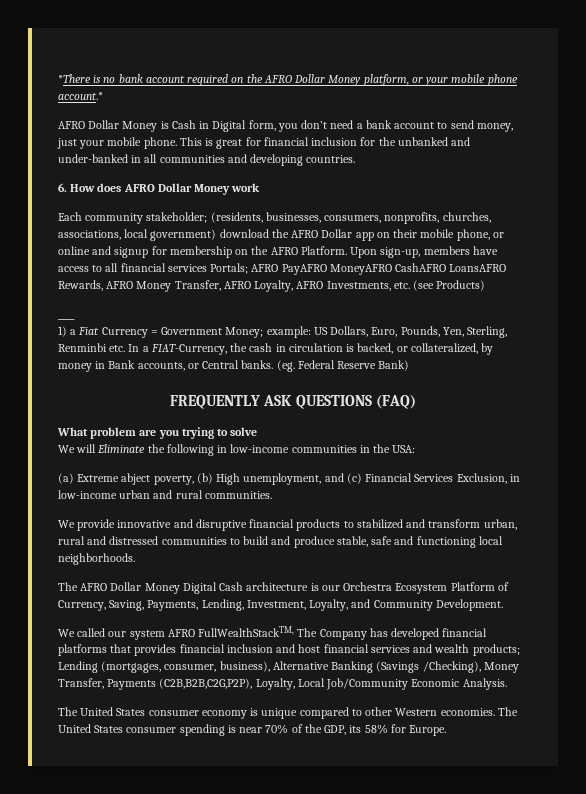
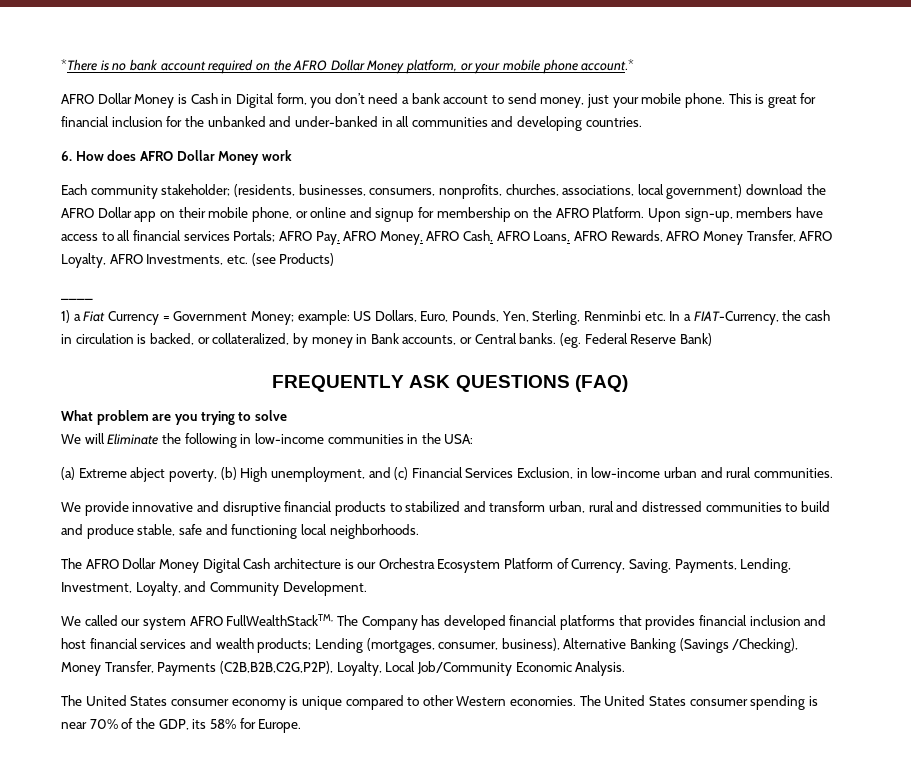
[281,263,507,275] PayAFRO MoneyAFRO CashAFRO LoansAFRO -> [315,230,608,245] Pay, AFRO Money, AFRO Cash, AFRO Loans, AFRO

